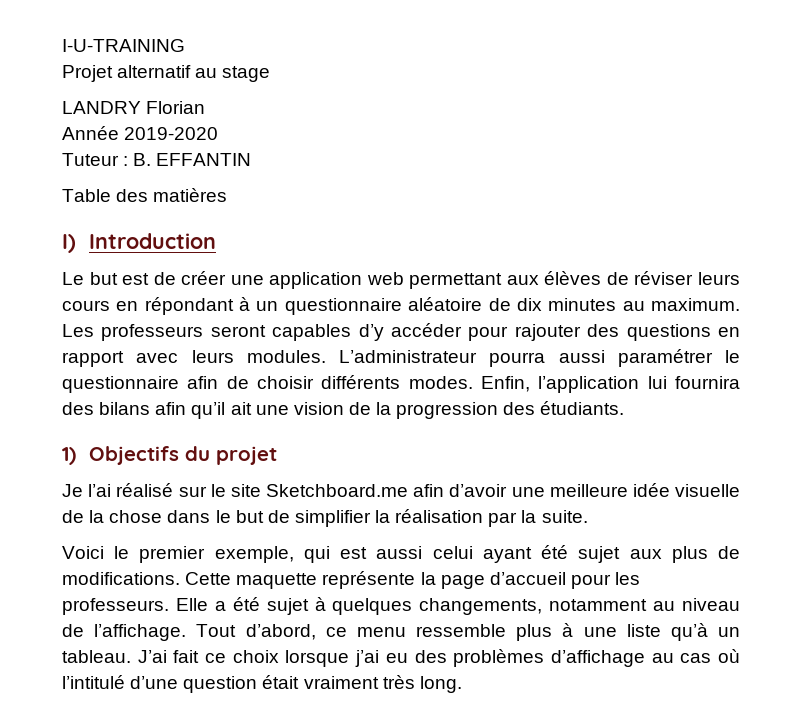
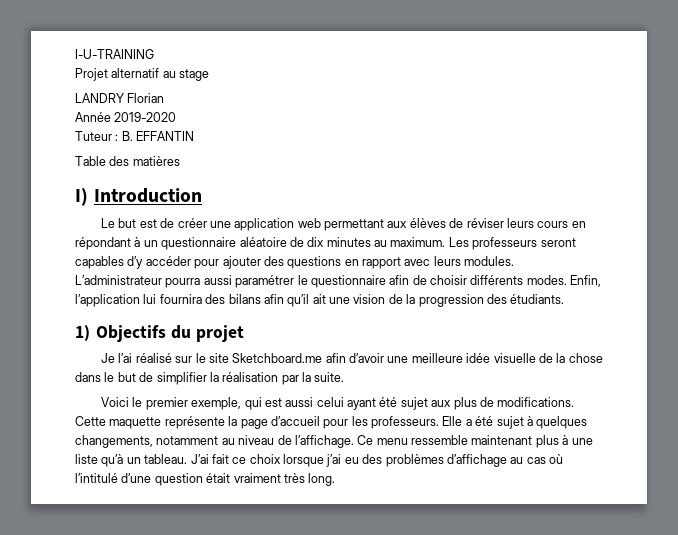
[514,324,581,341] rajouter -> [222,256,261,269] ajouter
[196,624,347,640] Tout d’abord, ce -> [357,435,374,445] Ce
(506, 630) none -> [471,435,533,445] maintenant

